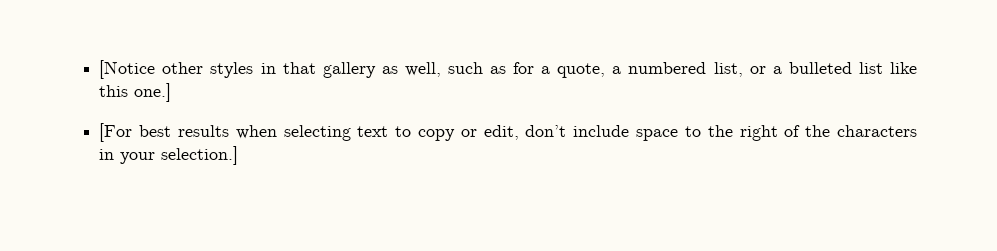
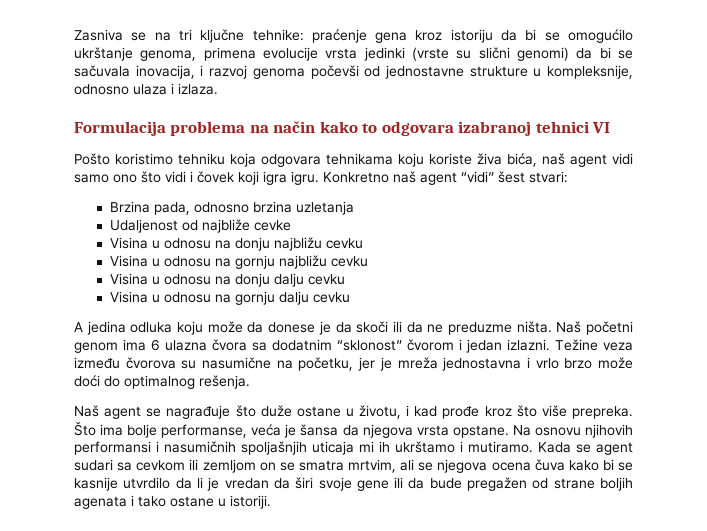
[99,60,917,79] [99,83,172,102] [99,123,918,142] [99,146,239,165] [Notice other styles in that gallery as well, such as for a quote, a numbered list, or a bulleted list like this one.] // [For best results when selecting text to copy or edit, don’t include space to the right of the characters in your selection.] -> [74,29,634,43] [74,47,633,61] [74,65,633,79] [74,83,218,95] [74,121,611,136] [74,153,633,167] [74,171,568,185] [109,201,354,215] [109,219,291,233] [109,237,363,251] [109,255,368,269] [109,273,345,287] [109,291,350,305] [74,321,633,335] [74,339,633,353] [74,357,633,371] [74,375,250,389] [74,405,633,419] [74,422,634,438] [74,441,633,455] [74,459,633,473] [74,477,633,491] [74,495,271,509] Zasniva se na tri ključne tehnike: praćenje gena kroz istoriju da bi se omogućilo ukrštanje genoma, primena evolucije vrsta jedinki (vrste su slični genomi) da bi se sačuvala inovacija, i razvoj genoma počevši od jednostavne strukture u kompleksnije, odnosno ulaza i izlaza. // Formulacija problema na način kako to odgovara izabranoj tehnici VI // Pošto koristimo tehniku koja odgovara tehnikama koju koriste živa bića, naš agent vidi samo ono što vidi i čovek koji igra igru. Konkretno naš agent “vidi” šest stvari: // Brzina pada, odnosno brzina uzletanja // Udaljenost od najbliže cevke // Visina u odnosu na donju najbližu cevku // Visina u odnosu na gornju najbližu cevku // Visina u odnosu na donju dalju cevku // Visina u odnosu na gornju dalju cevku // A jedina odluka koju može da donese je da skoči ili da ne preduzme ništa. Naš početni genom ima 6 ulazna čvora sa dodatnim “sklonost” čvorom i jedan izlazni. Težine veza između čvorova su nasumične na početku, jer je mreža jednostavna i vrlo brzo može doći do optimalnog rešenja. // Naš agent se nagrađuje što duže ostane u životu, i kad prođe kroz što više prepreka. Što ima bolje performanse, veća je šansa da njegova vrsta opstane. Na osnovu njihovih performansi i nasumičnih spoljašnjih uticaja mi ih ukrštamo i mutiramo. Kada se agent sudari sa cevkom ili zemljom on se smatra mrtvim, ali se njegova ocena čuva kako bi se kasnije utvrdilo da li je vredan da širi svoje gene ili da bude pregažen od strane boljih agenata i tako ostane u istoriji.

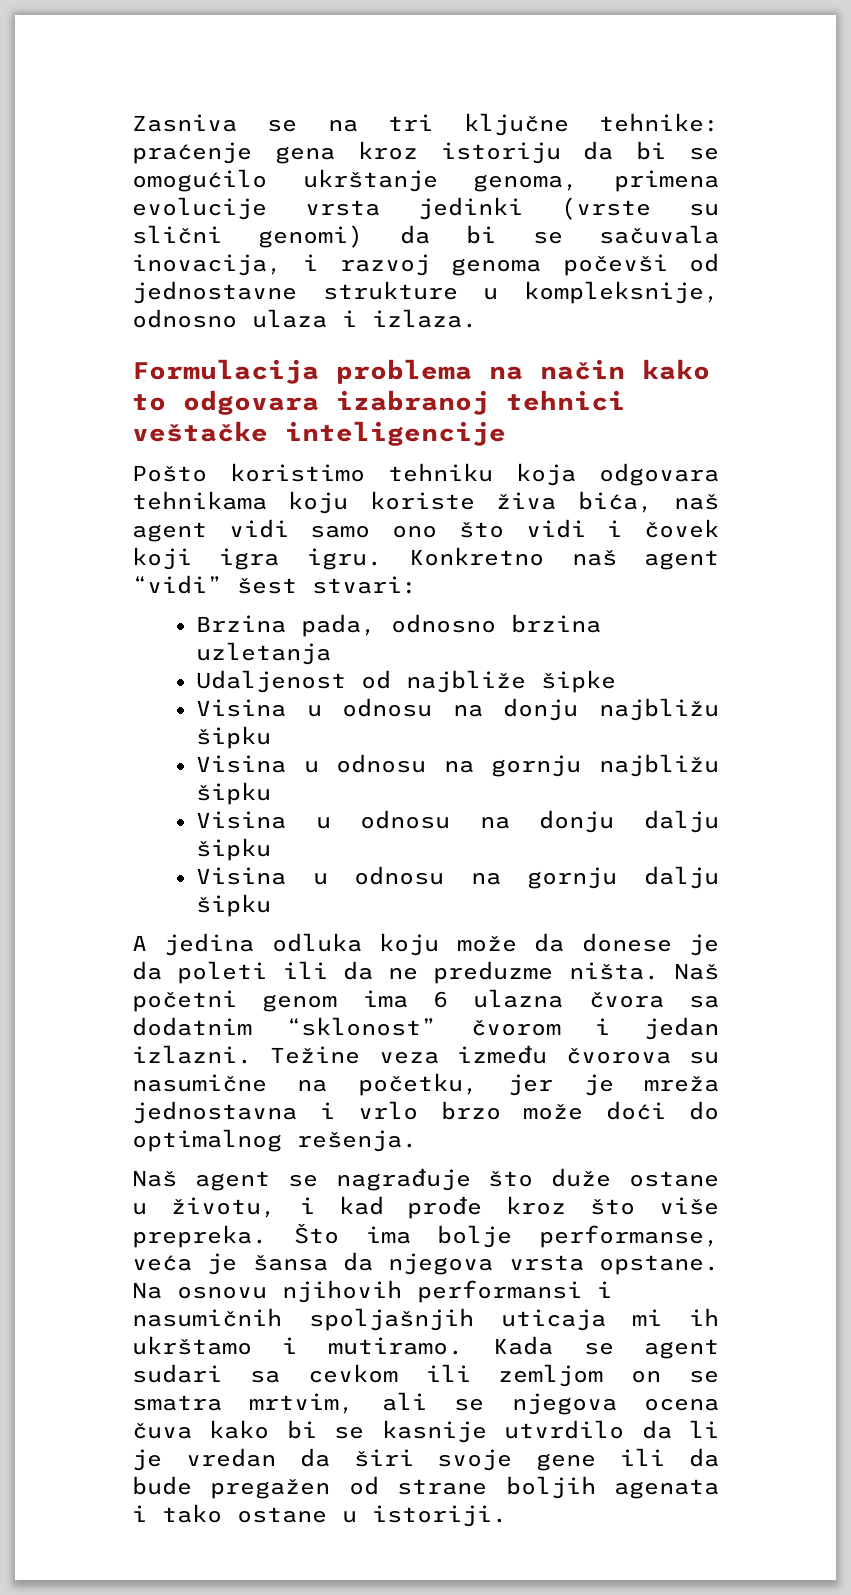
[592,122,611,133] VI -> [132,421,506,446] veštačke inteligencije
[253,220,291,231] cevke -> [541,670,617,693] šipke
[325,238,363,249] cevku -> [196,726,272,749] šipku
[330,256,368,267] cevku -> [196,782,272,805] šipku
[307,274,345,285] cevku -> [196,838,272,861] šipku
[312,292,350,303] cevku -> [196,894,272,917] šipku
[356,321,389,333] skoči -> [177,961,268,984] poleti

